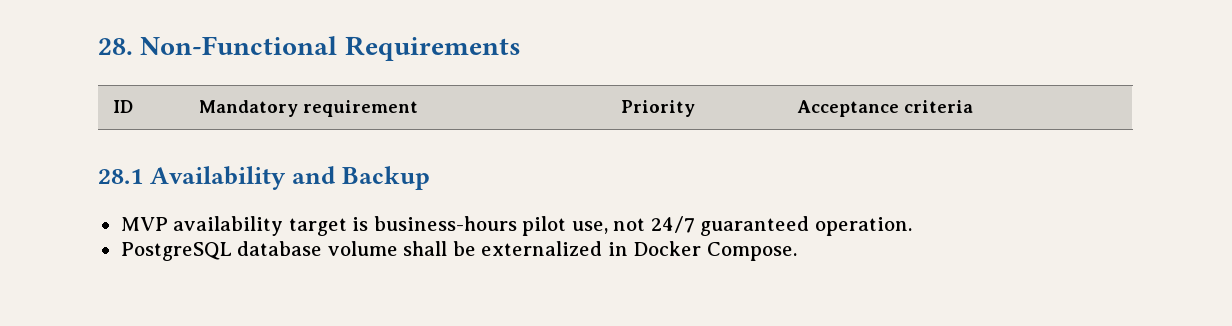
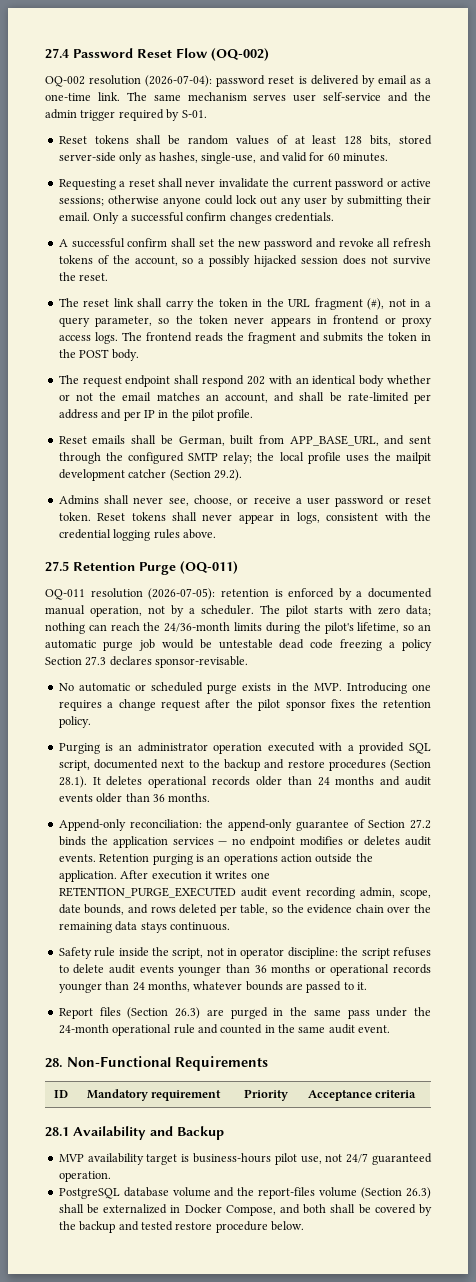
(98, 46) none -> [45,48,269,61] [45,75,432,87] [45,92,432,102] [45,109,207,121] [58,135,432,146] [58,152,389,164] [58,178,432,190] [58,195,431,207] [58,212,334,224] [58,238,431,250] [58,255,432,267] [58,272,109,281] [58,298,432,310] [58,315,432,327] [58,332,431,344] [58,349,139,361] [58,375,431,387] [58,392,431,404] [58,409,254,421] [58,435,432,446] [58,452,431,464] [58,469,242,481] [58,495,431,507] [58,512,432,524] [58,529,216,541] [45,561,238,575] [45,588,432,600] [45,605,431,617] [45,622,431,634] [45,639,432,651] [45,656,249,668] [58,682,431,694] [58,699,432,711] [58,716,91,728] [58,742,431,754] [58,759,431,771] [58,776,431,788] [58,793,211,803] [58,819,431,831] [58,836,432,848] [58,853,373,865] [58,870,270,882] [58,887,432,899] [58,904,431,916] [58,921,230,933] [58,947,431,959] [58,964,431,976] [58,981,368,993] [58,1007,431,1019] [58,1024,391,1036] 27.4 Password Reset Flow (OQ-002) // OQ-002 resolution (2026-07-04): password reset is delivered by email as a one-time link. The same mechanism serves user self-service and the admin trigger required by S-01. // Reset tokens shall be random values of at least 128 bits, stored server-side only as hashes, single-use, and valid for 60 minutes. // Requesting a reset shall never invalidate the current password or active sessions; otherwise anyone could lock out any user by submitting their email. Only a successful confirm changes credentials. // A successful confirm shall set the new password and revoke all refresh tokens of the account, so a possibly hijacked session does not survive the reset. // The reset link shall carry the token in the URL fragment (#), not in a query parameter, so the token never appears in frontend or proxy access logs. The frontend reads the fragment and submits the token in the POST body. // The request endpoint shall respond 202 with an identical body whether or not the email matches an account, and shall be rate-limited per address and per IP in the pilot profile. // Reset emails shall be German, built from APP_BASE_URL, and sent through the configured SMTP relay; the local profile uses the mailpit development catcher (Section 29.2). // Admins shall never see, choose, or receive a user password or reset token. Reset tokens shall never appear in logs, consistent with the credential logging rules above. // 27.5 Retention Purge (OQ-011) // OQ-011 resolution (2026-07-05): retention is enforced by a documented manual operation, not by a scheduler. The pilot starts with zero data; nothing can reach the 24/36-month limits during the pilot's lifetime, so an automatic purge job would be untestable dead code freezing a policy Section 27.3 declares sponsor-revisable. // No automatic or scheduled purge exists in the MVP. Introducing one requires a change request after the pilot sponsor fixes the retention policy. // Purging is an administrator operation executed with a provided SQL script, documented next to the backup and restore procedures (Section 28.1). It deletes operational records older than 24 months and audit events older than 36 months. // Append-only reconciliation: the append-only guarantee of Section 27.2 binds the application services — no endpoint modifies or deletes audit events. Retention purging is an operations action outside the application. After execution it writes one RETENTION_PURGE_EXECUTED audit event recording admin, scope, date bounds, and rows deleted per table, so the evidence chain over the remaining data stays continuous. // Safety rule inside the script, not in operator discipline: the script refuses to delete audit events younger than 36 months or operational records younger than 24 months, whatever bounds are passed to it. // Report files (Section 26.3) are purged in the same pass under the 24-month operational rule and counted in the same audit event. //
(398, 248) none -> [214,1187,431,1199] and the report-files volume (Section 26.3)
[706,242,797,261] Compose. -> [225,1204,432,1216] [58,1221,304,1233] Compose, and both shall be covered by the backup and tested restore procedure below.

